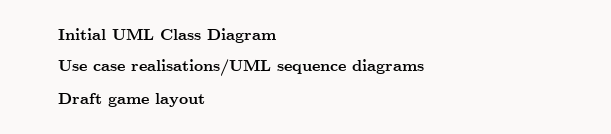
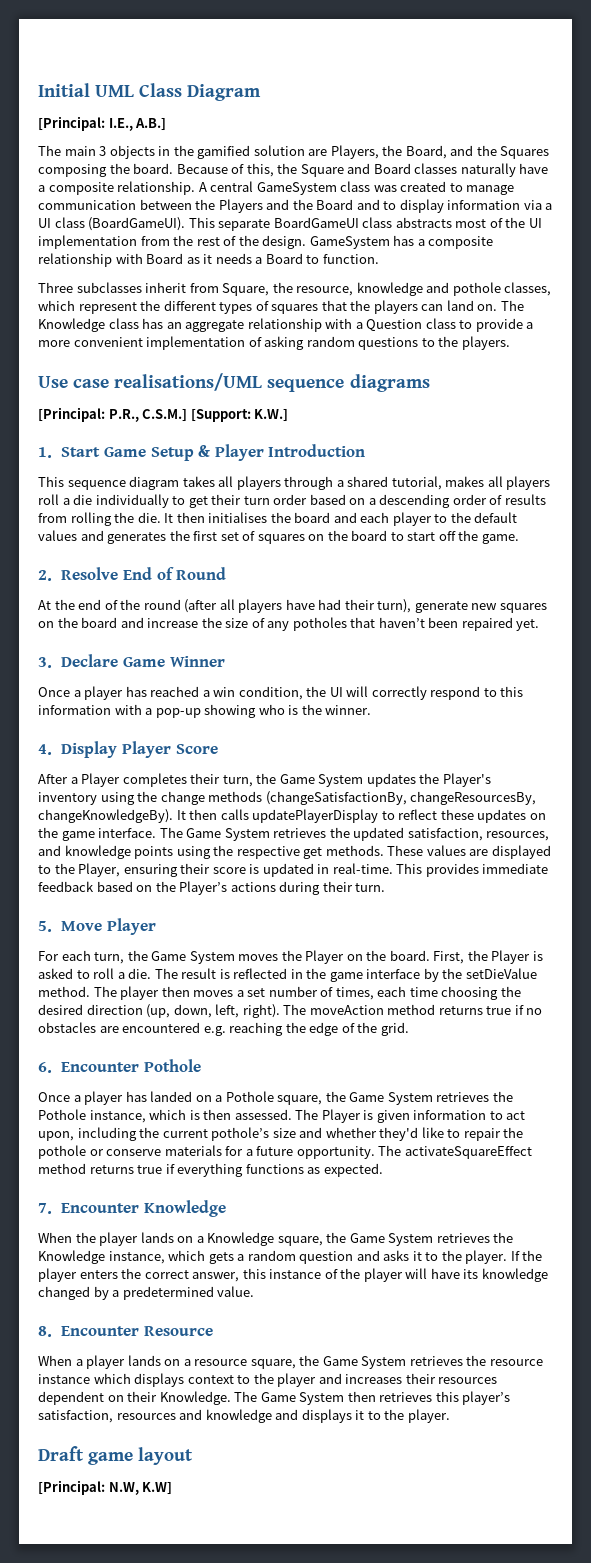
(276, 35) none -> [38,116,167,131] [38,145,550,159] [38,163,549,177] [38,181,515,195] [38,199,553,213] [38,217,542,231] [38,235,494,249] [38,253,379,267] [38,282,552,296] [38,300,524,314] [38,318,534,332] [38,336,510,350] // [Principal: I.E., A.B.] // The main 3 objects in the gamified solution are Players, the Board, and the Squares composing the board. Because of this, the Square and Board classes naturally have a composite relationship. A central GameSystem class was created to manage communication between the Players and the Board and to display information via a UI class (BoardGameUI). This separate BoardGameUI class abstracts most of the UI implementation from the rest of the design. GameSystem has a composite relationship with Board as it needs a Board to function. // Three subclasses inherit from Square, the resource, knowledge and pothole classes, which represent the different types of squares that the players can land on. The Knowledge class has an aggregate relationship with a Question class to provide a more convenient implementation of asking random questions to the players.
(424, 66) none -> [38,407,289,422] [38,444,366,461] [38,476,551,490] [38,494,546,508] [38,512,518,526] [38,530,519,544] [38,567,227,581] [38,599,547,613] [38,617,540,631] [38,654,225,668] [38,686,524,700] [38,704,372,718] [38,741,218,758] [38,773,491,787] [38,791,537,805] [38,809,546,823] [38,827,550,841] [38,845,551,859] [38,863,549,877] [38,881,386,895] [38,918,157,935] [38,950,543,964] [38,968,537,982] [38,986,521,1000] [38,1004,543,1018] [38,1022,409,1036] [38,1059,202,1073] [38,1091,513,1105] [38,1109,526,1123] [38,1127,524,1141] [38,1145,532,1159] [38,1163,383,1177] [38,1200,227,1217] [38,1232,514,1246] [38,1250,543,1264] [38,1268,548,1282] [38,1286,255,1300] [38,1326,214,1337] [38,1355,543,1369] [38,1373,498,1387] [38,1391,511,1405] [38,1409,450,1423] // [Principal: P.R., C.S.M.] [Support: K.W.] // 1. Start Game Setup & Player Introduction // This sequence diagram takes all players through a shared tutorial, makes all players roll a die individually to get their turn order based on a descending order of results from rolling the die. It then initialises the board and each player to the default values and generates the first set of squares on the board to start off the game. // 2. Resolve End of Round // At the end of the round (after all players have had their turn), generate new squares on the board and increase the size of any potholes that haven’t been repaired yet. // 3. Declare Game Winner // Once a player has reached a win condition, the UI will correctly respond to this information with a pop-up showing who is the winner. // 4. Display Player Score // After a Player completes their turn, the Game System updates the Player's inventory using the change methods (changeSatisfactionBy, changeResourcesBy, changeKnowledgeBy). It then calls updatePlayerDisplay to reflect these updates on the game interface. The Game System retrieves the updated satisfaction, resources, and knowledge points using the respective get methods. These values are displayed to the Player, ensuring their score is updated in real-time. This provides immediate feedback based on the Player’s actions during their turn. // 5. Move Player // For each turn, the Game System moves the Player on the board. First, the Player is asked to roll a die. The result is reflected in the game interface by the setDieValue method. The player then moves a set number of times, each time choosing the desired direction (up, down, left, right). The moveAction method returns true if no obstacles are encountered e.g. reaching the edge of the grid. // 6. Encounter Pothole // Once a player has landed on a Pothole square, the Game System retrieves the Pothole instance, which is then assessed. The Player is given information to act upon, including the current pothole’s size and whether they'd like to repair the pothole or conserve materials for a future opportunity. The activateSquareEffect method returns true if everything functions as expected. // 7. Encounter Knowledge // When the player lands on a Knowledge square, the Game System retrieves the Knowledge instance, which gets a random question and asks it to the player. If the player enters the correct answer, this instance of the player will have its knowledge changed by a predetermined value. // 8. Encounter Resource // When a player lands on a resource square, the Game System retrieves the resource instance which displays context to the player and increases their resources dependent on their Knowledge. The Game System then retrieves this player’s satisfaction, resources and knowledge and displays it to the player.
(205, 100) none -> [38,1480,173,1495] // [Principal: N.W, K.W]

